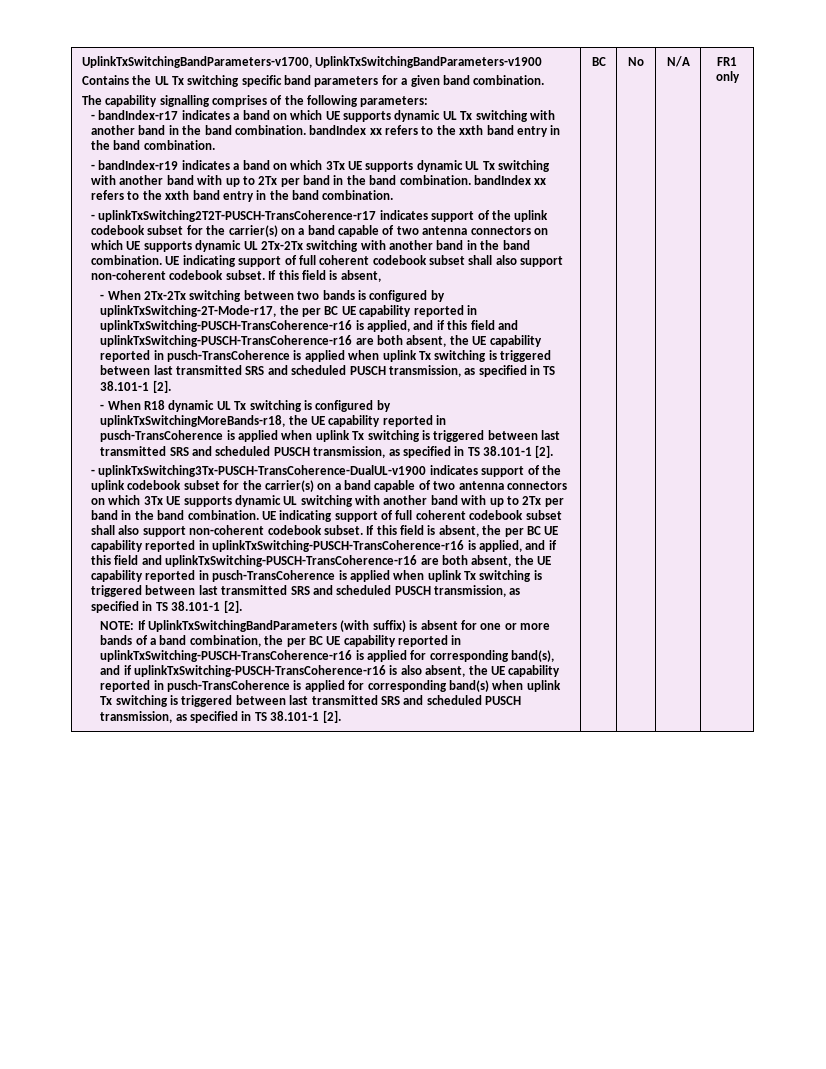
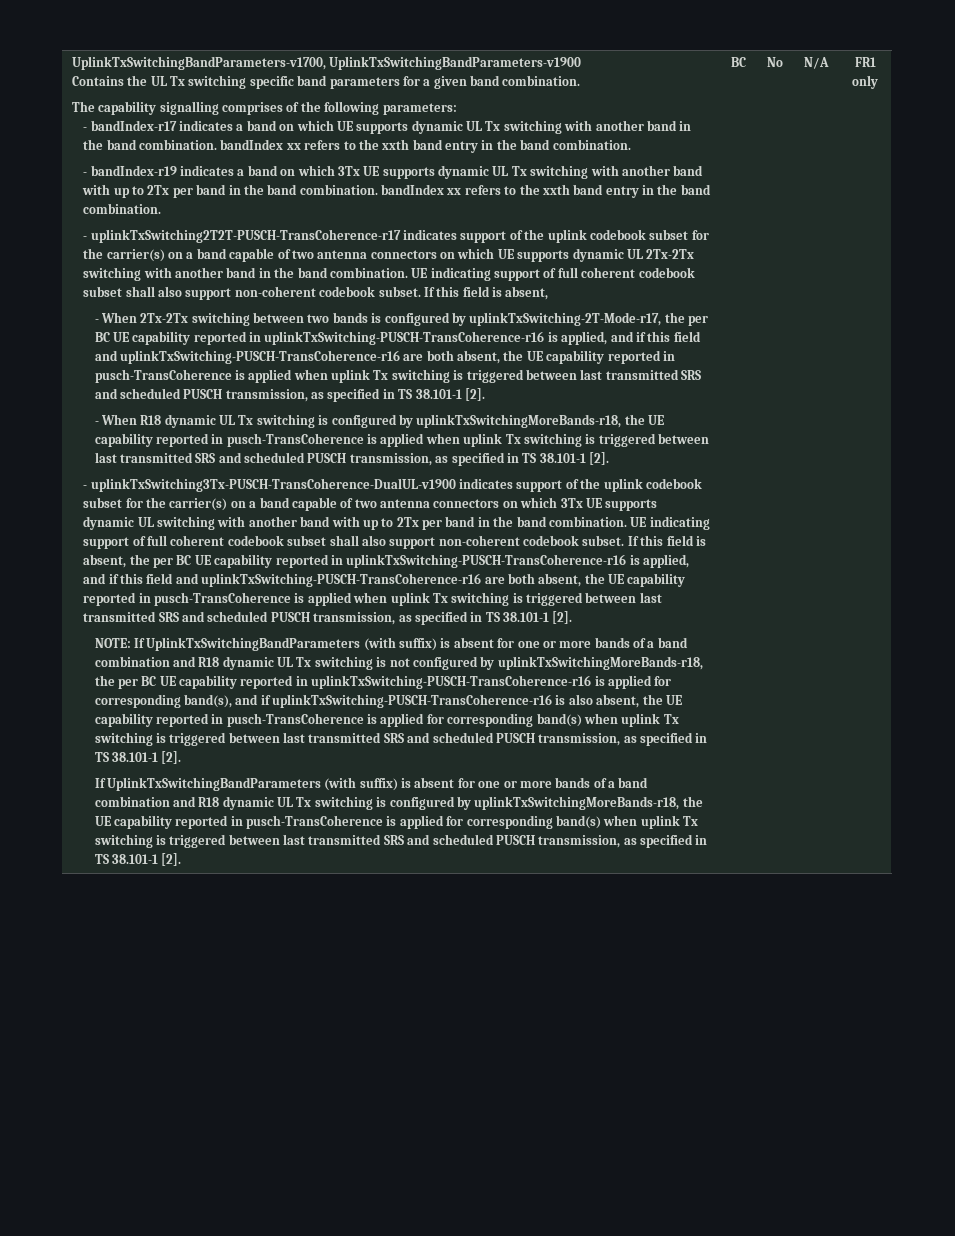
[189,635,261,647] combination, -> [94,656,703,670] combination and R18 dynamic UL Tx switching is not configured by uplinkTxSwitchingMoreBands-r18,
(341, 716) none -> [94,777,649,791] [94,796,703,810] [94,815,699,829] [94,834,708,848] [94,853,182,866] // If UplinkTxSwitchingBandParameters (with suffix) is absent for one or more bands of a band combination and R18 dynamic UL Tx switching is configured by uplinkTxSwitchingMoreBands-r18, the UE capability reported in pusch-TransCoherence is applied for corresponding band(s) when uplink Tx switching is triggered between last transmitted SRS and scheduled PUSCH transmission, as specified in TS 38.101-1 [2].

